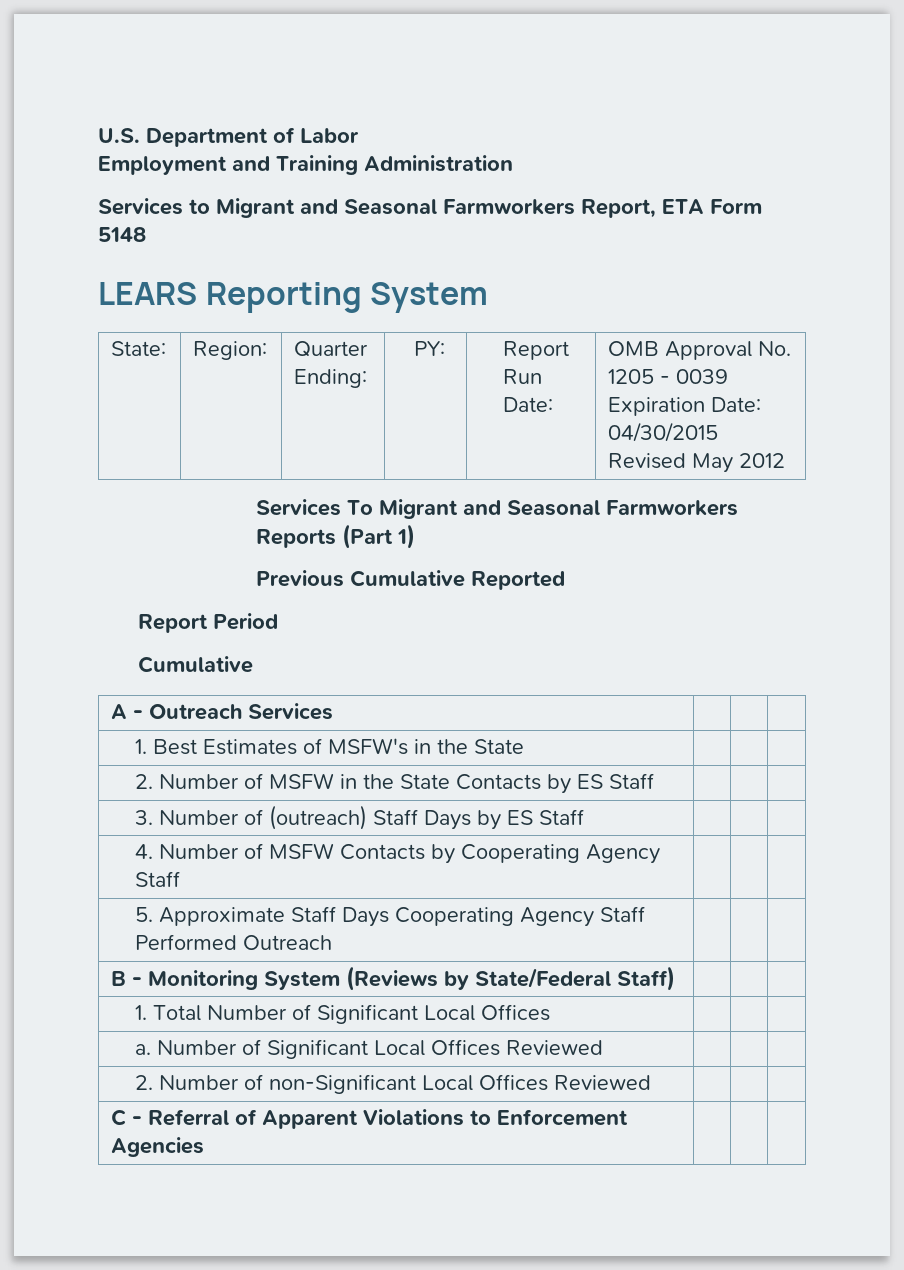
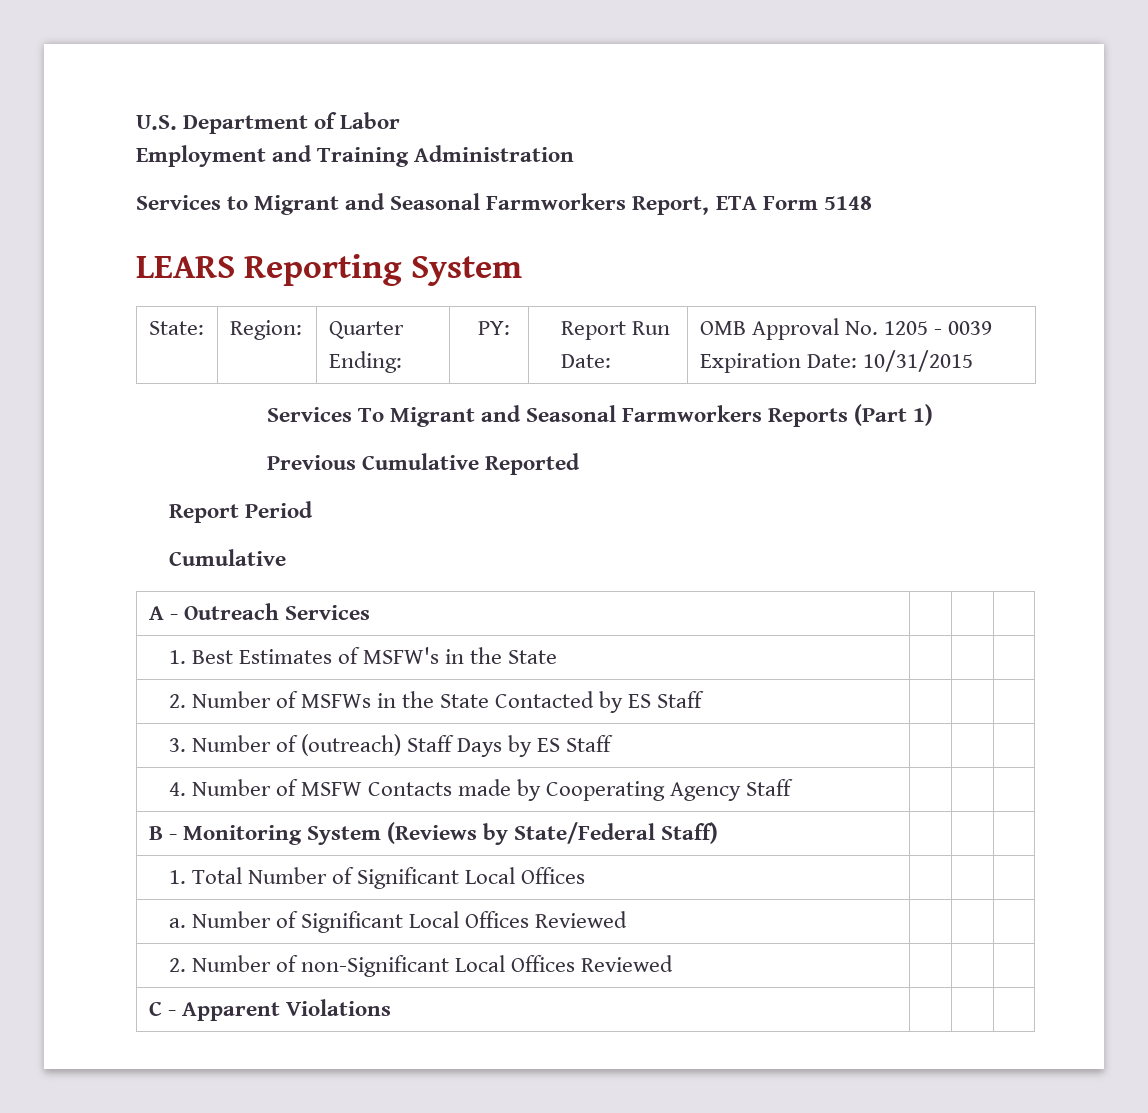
[608,422,719,442] [608,453,786,473] 04/30/2015 Revised May 2012 -> [863,350,974,372] 10/31/2015
[268,773,541,790] MSFW in the State Contacts -> [300,691,595,708] MSFWs in the State Contacted
(425, 852) none -> [457,779,511,796] made
[134,906,645,927] [134,934,332,950] // 5. Approximate Staff Days Cooperating Agency Staff Performed Outreach | | | -> (794, 787) none
[148,1109,258,1126] Referral of -> (176, 1013) none
[470,1109,629,1126] [111,1137,205,1157] to Enforcement Agencies -> (392, 1007) none

